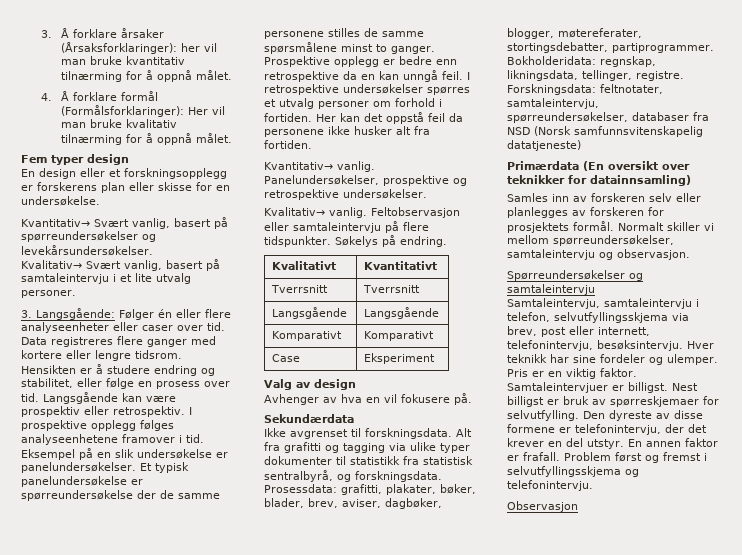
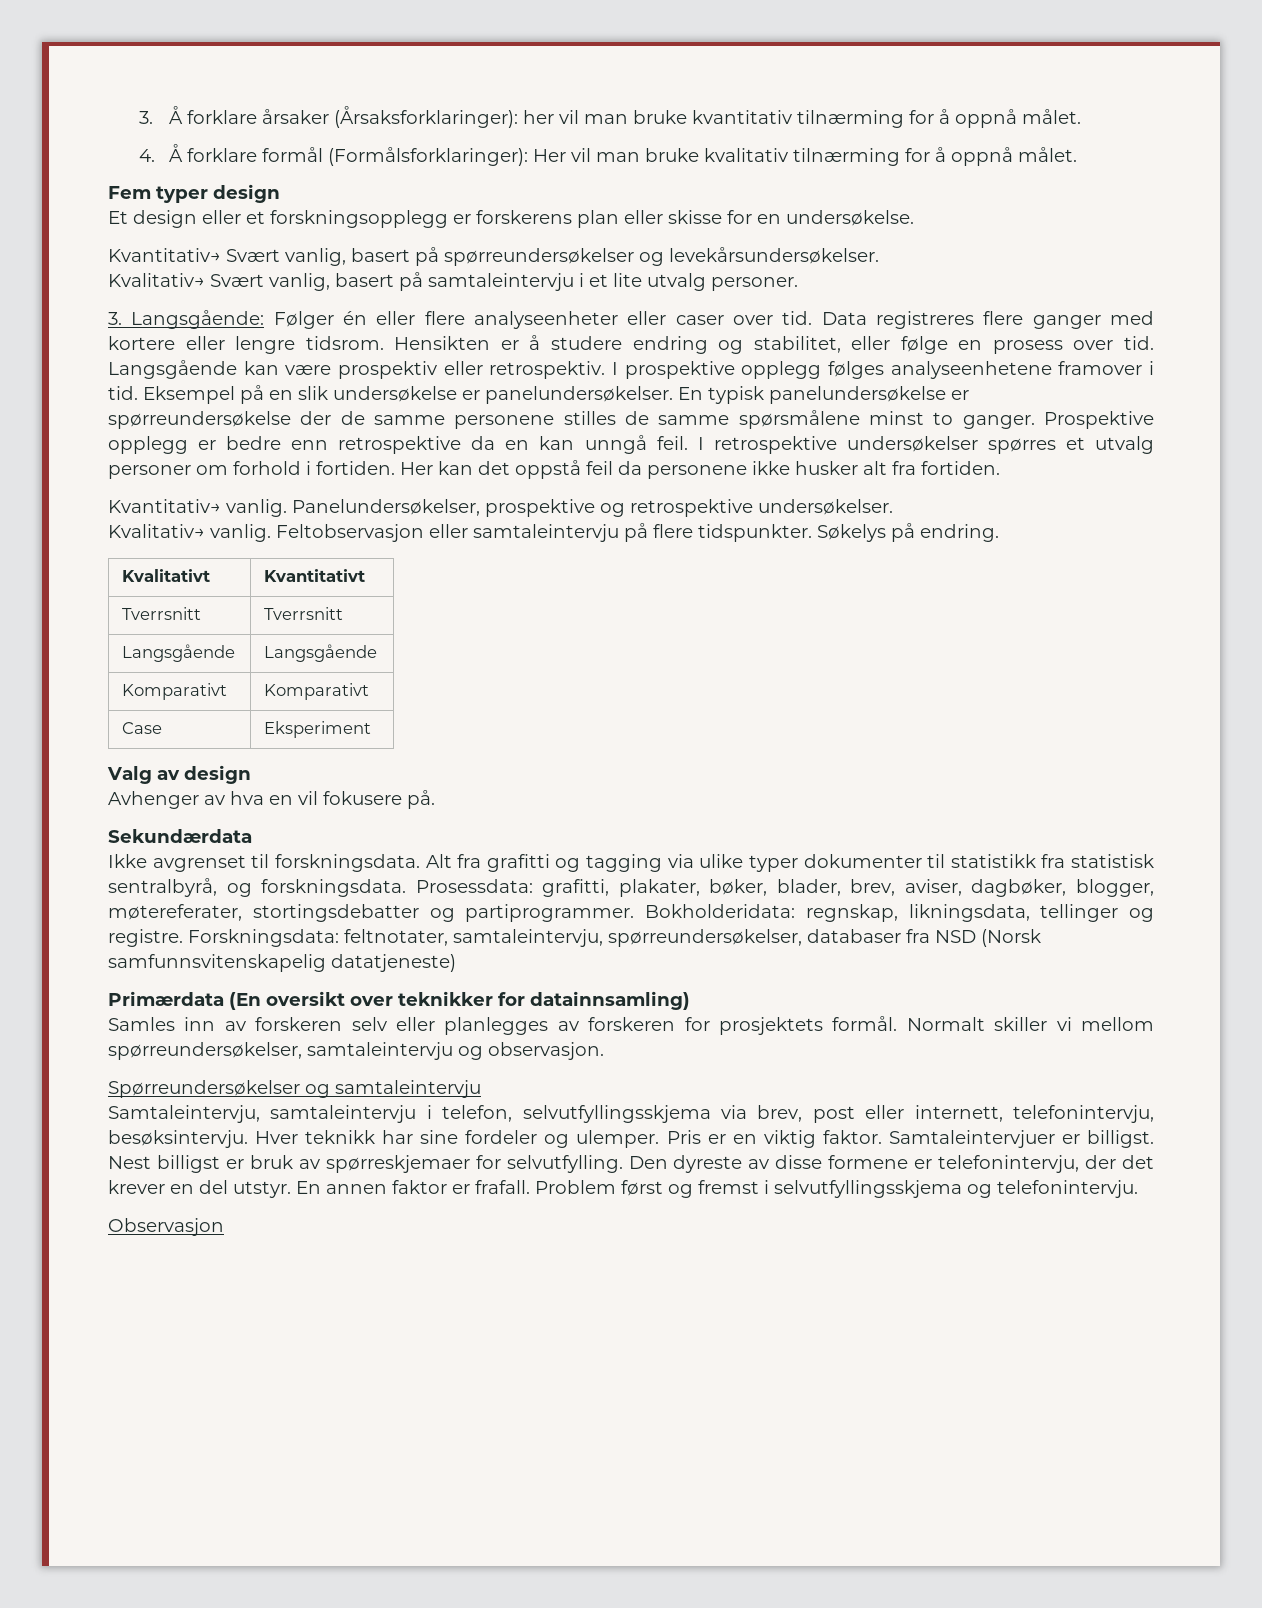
[21,169,35,177] En -> [108,211,128,224] Et
[140,463,152,471] Et -> [678,387,703,400] En
[507,42,608,53] stortingsdebatter, -> [252,904,455,922] stortingsdebatter og
[582,70,632,81] tellinger, -> [1040,904,1154,922] tellinger og

